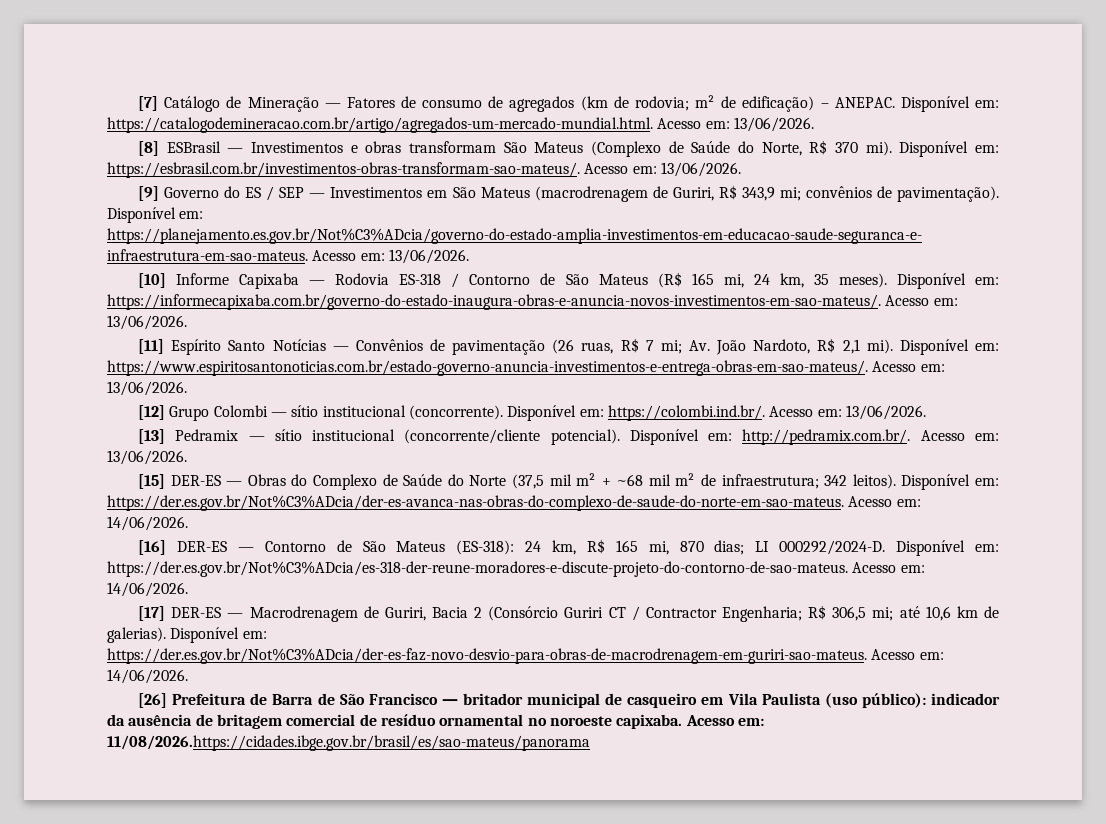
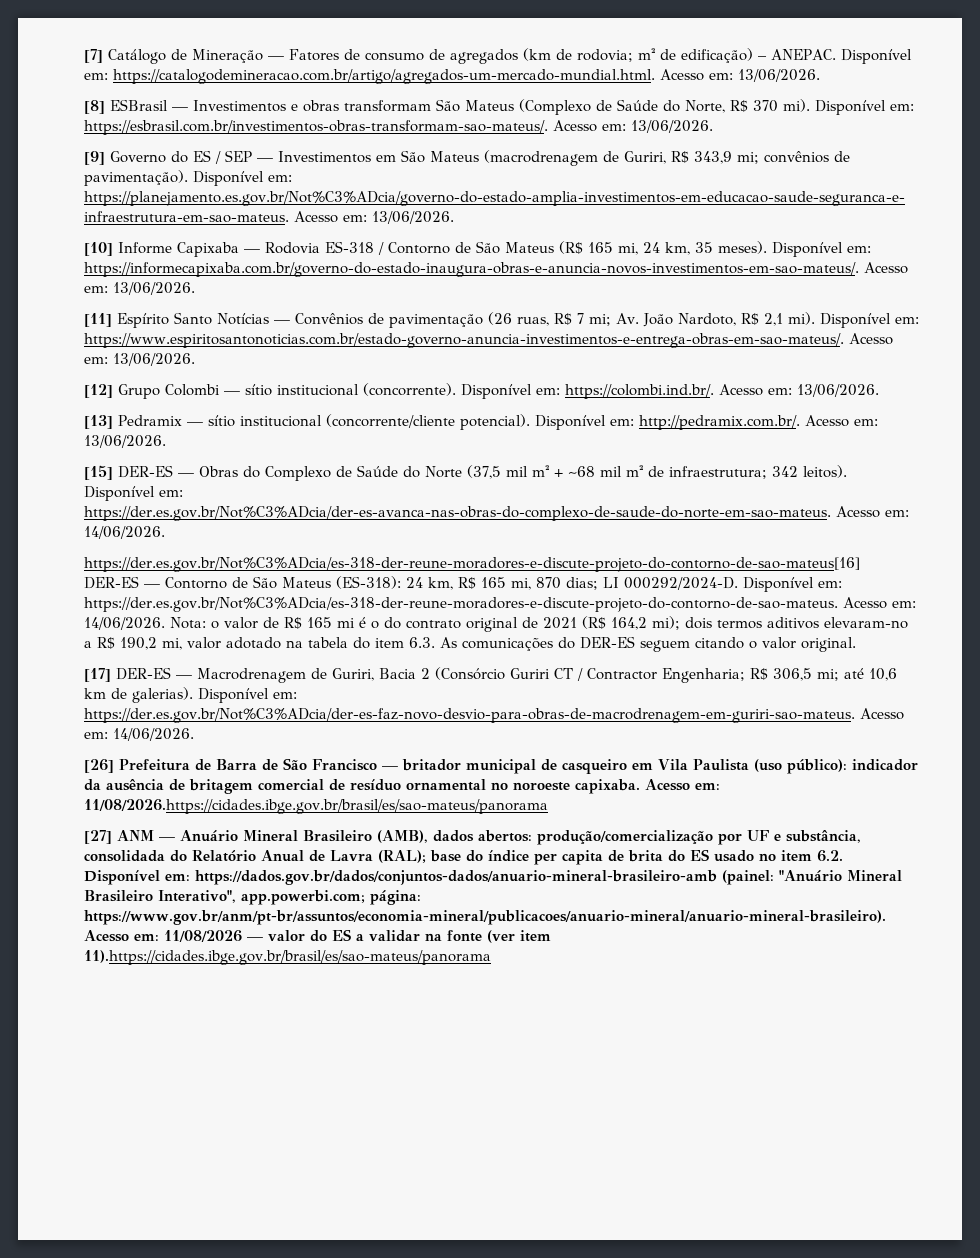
[138,540,167,555] [16] -> [84,557,860,572] https://der.es.gov.br/Not%C3%ADcia/es-318-der-reune-moradores-e-discute-projeto-do-contorno-de-sao-mateus[16]
(188, 589) none -> [170,616,908,632] [84,636,856,652] Nota: o valor de R$ 165 mi é o do contrato original de 2021 (R$ 164,2 mi); dois termos aditivos elevaram-no a R$ 190,2 mi, valor adotado na tabela do item 6.3. As comunicações do DER-ES seguem citando o valor original.
(590, 743) none -> [84,830,861,845] [84,849,843,865] [84,870,902,885] [84,890,421,905] [84,910,886,925] [84,929,551,943] [84,950,491,965] // [27] ANM — Anuário Mineral Brasileiro (AMB), dados abertos: produção/comercialização por UF e substância, consolidada do Relatório Anual de Lavra (RAL); base do índice per capita de brita do ES usado no item 6.2. Disponível em: https://dados.gov.br/dados/conjuntos-dados/anuario-mineral-brasileiro-amb (painel: "Anuário Mineral Brasileiro Interativo", app.powerbi.com; página: https://www.gov.br/anm/pt-br/assuntos/economia-mineral/publicacoes/anuario-mineral/anuario-mineral-brasileiro). Acesso em: 11/08/2026 — valor do ES a validar na fonte (ver item 11).https://cidades.ibge.gov.br/brasil/es/sao-mateus/panorama

